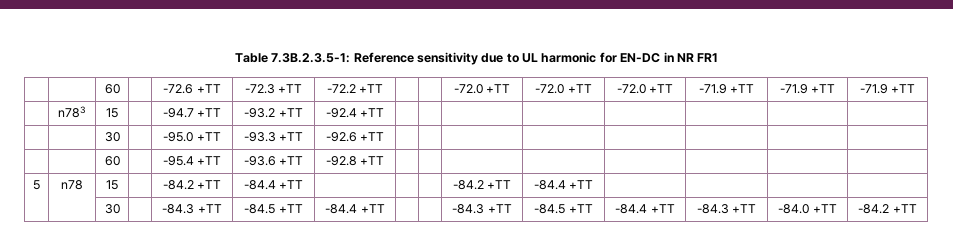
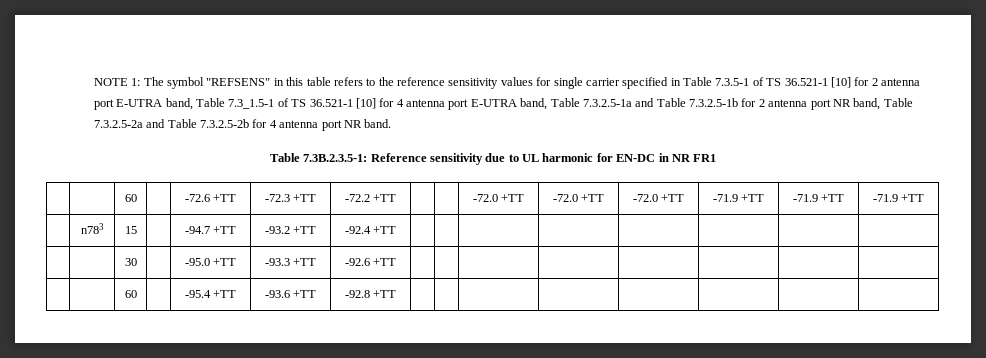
(234, 58) none -> [93,77,921,89] [93,98,913,110] [93,119,392,131] NOTE 1: The symbol "REFSENS" in this table refers to the reference sensitivity values for single carrier specified in Table 7.3.5-1 of TS 36.521-1 [10] for 2 antenna port E-UTRA band, Table 7.3_1.5-1 of TS 36.521-1 [10] for 4 antenna port E-UTRA band, Table 7.3.2.5-1a and Table 7.3.2.5-1b for 2 antenna port NR band, Table 7.3.2.5-2a and Table 7.3.2.5-2b for 4 antenna port NR band. //
[33,180,40,190] [61,180,83,190] [106,180,118,190] [162,180,222,190] [243,180,304,190] [452,180,512,190] [533,180,594,190] [104,204,120,214] [162,204,222,214] [244,204,303,214] [325,204,385,214] [452,204,512,214] [534,204,593,214] [615,204,675,214] [696,204,757,214] [778,204,837,214] [858,204,917,214] // 5 | n78 | 15 | | -84.2 +TT | -84.4 +TT | | | | -84.2 +TT | -84.4 +TT | | | | // | | 30 | | -84.3 +TT | -84.5 +TT | -84.4 +TT | | | -84.3 +TT | -84.5 +TT | -84.4 +TT | -84.3 +TT | -84.0 +TT | -84.2 +TT -> (397, 294) none

